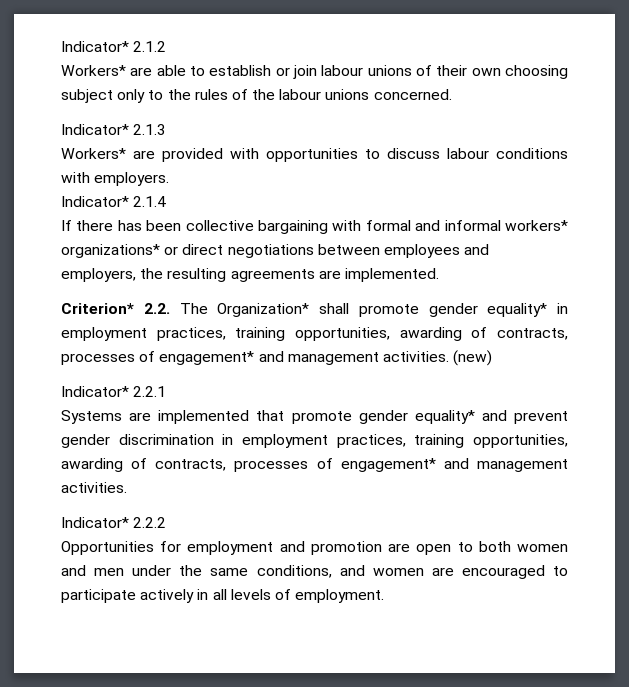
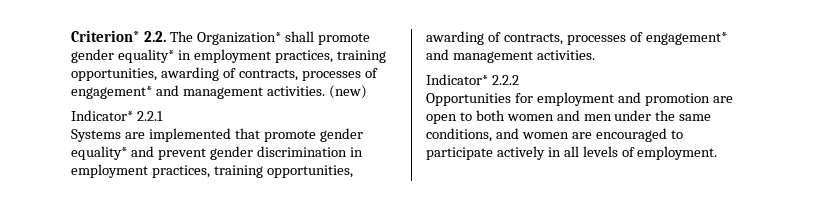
[61,41,167,52] [61,65,568,79] [61,89,452,103] [61,124,167,135] [61,148,568,162] [61,172,170,186] [61,196,167,207] [61,220,568,234] [61,244,490,258] [61,268,439,282] Indicator* 2.1.2 // Workers* are able to establish or join labour unions of their own choosing subject only to the rules of the labour unions concerned. // Indicator* 2.1.3 // Workers* are provided with opportunities to discuss labour conditions with employers. // Indicator* 2.1.4 // If there has been collective bargaining with formal and informal workers* organizations* or direct negotiations between employees and employers, the resulting agreements are implemented. // -> (71, 36) none

